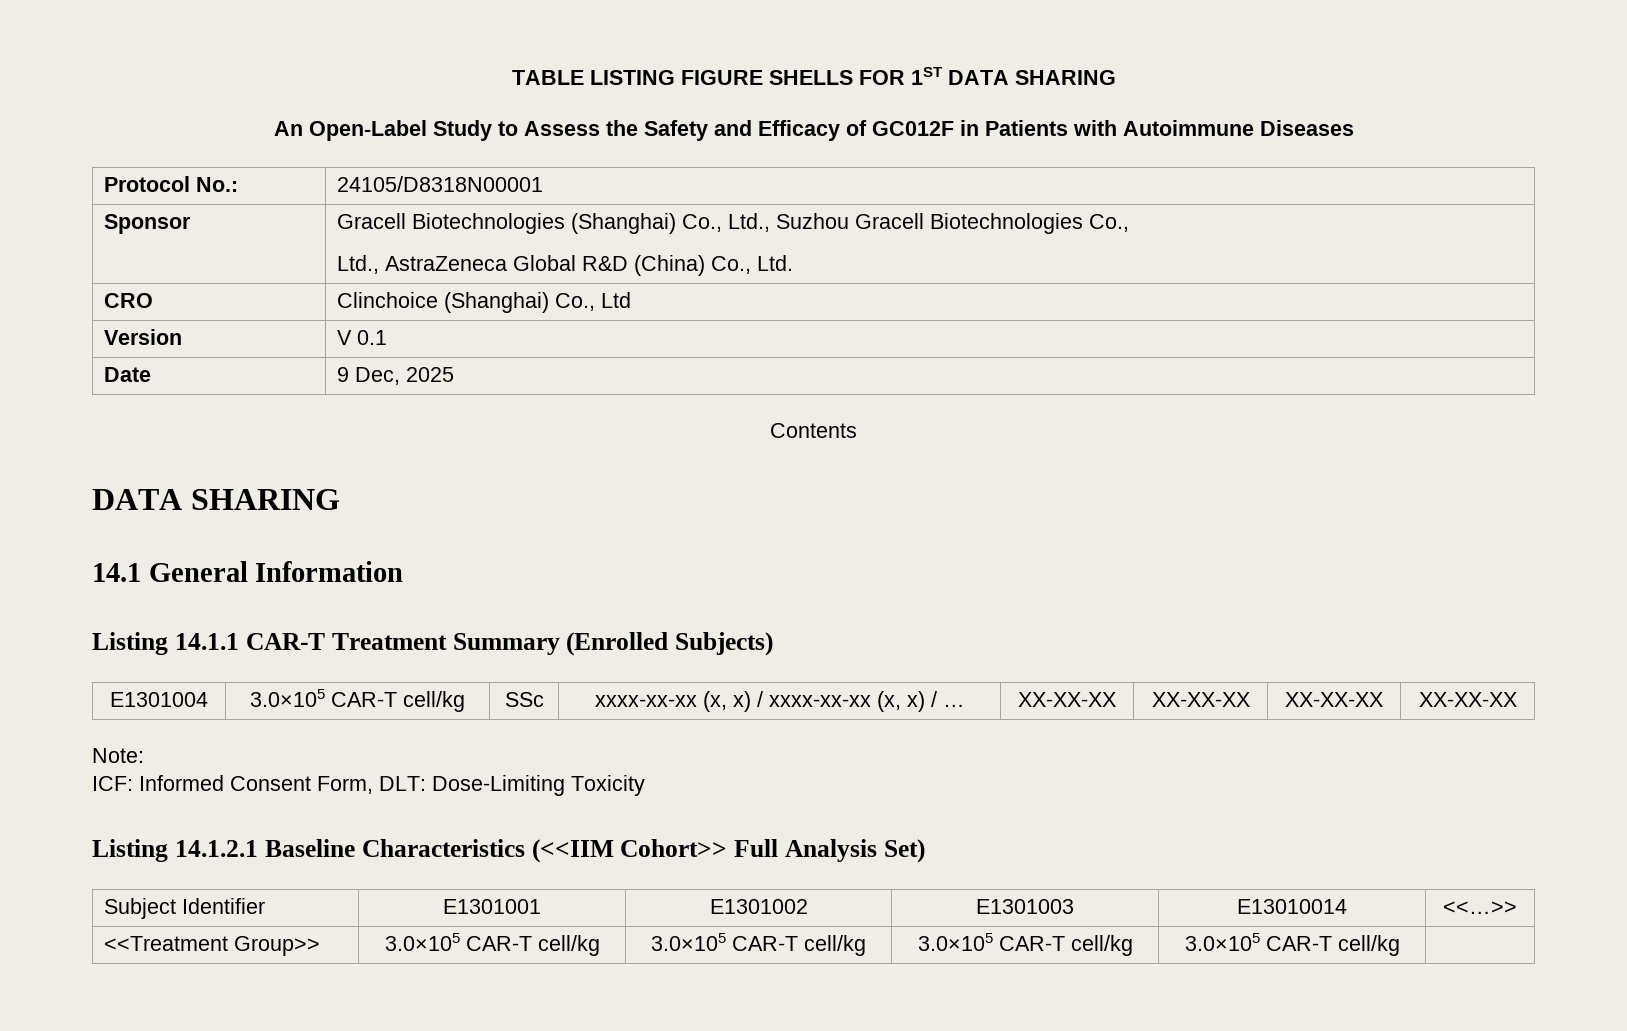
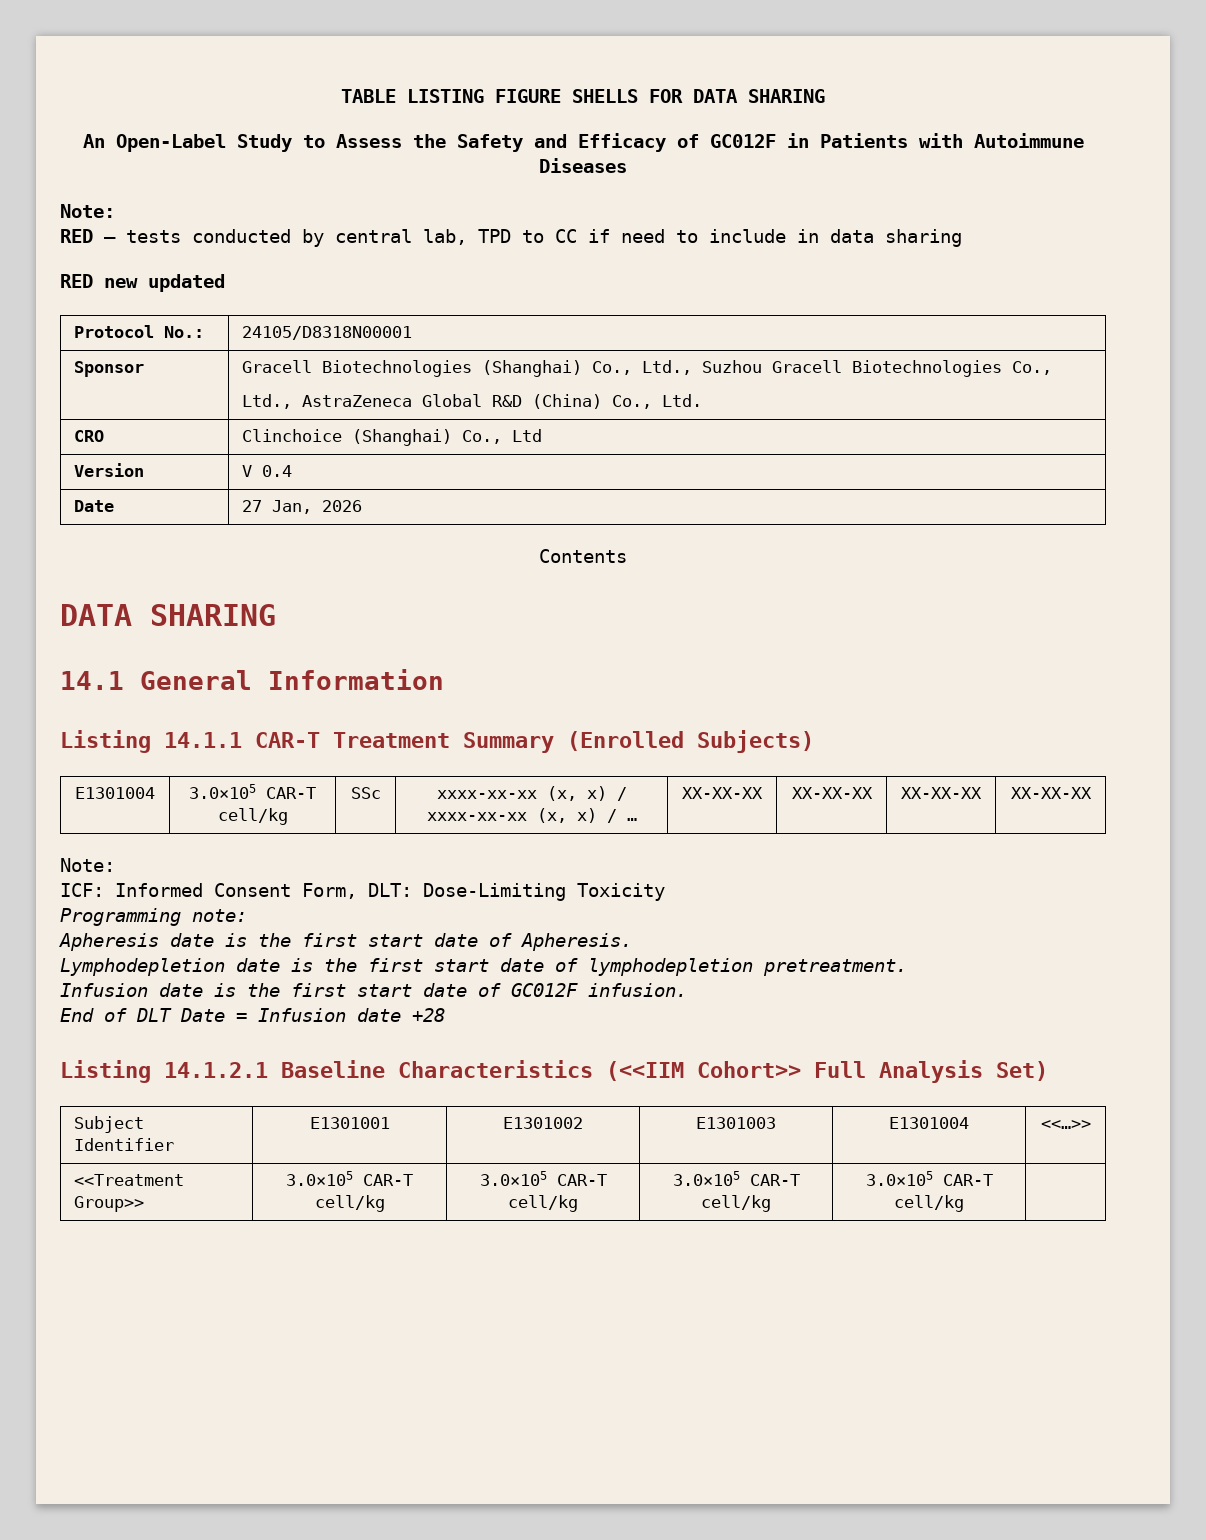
[910,67,942,85] 1ST -> (683, 96) none
(1354, 128) none -> [60,204,115,218] [60,229,962,247] [60,274,225,292] // Note: // RED – tests conducted by central lab, TPD to CC if need to include in data sharing // RED new updated
[356,330,387,345] 0.1 -> [262,465,293,477] 0.4
[336,367,454,385] 9 Dec, 2025 -> [242,500,363,514] 27 Jan, 2026
(645, 785) none -> [60,908,247,926] [59,933,632,951] [60,958,907,976] [60,983,687,997] [60,1008,445,1022] // Programming note: // Apheresis date is the first start date of Apheresis. // Lymphodepletion date is the first start date of lymphodepletion pretreatment. // Infusion date is the first start date of GC012F infusion. // End of DLT Date = Infusion date +28
[1237,899,1347,914] E13010014 -> [889,1117,969,1129] E1301004

